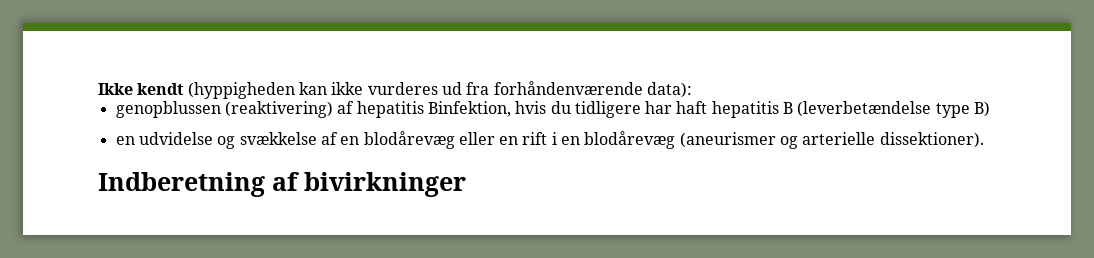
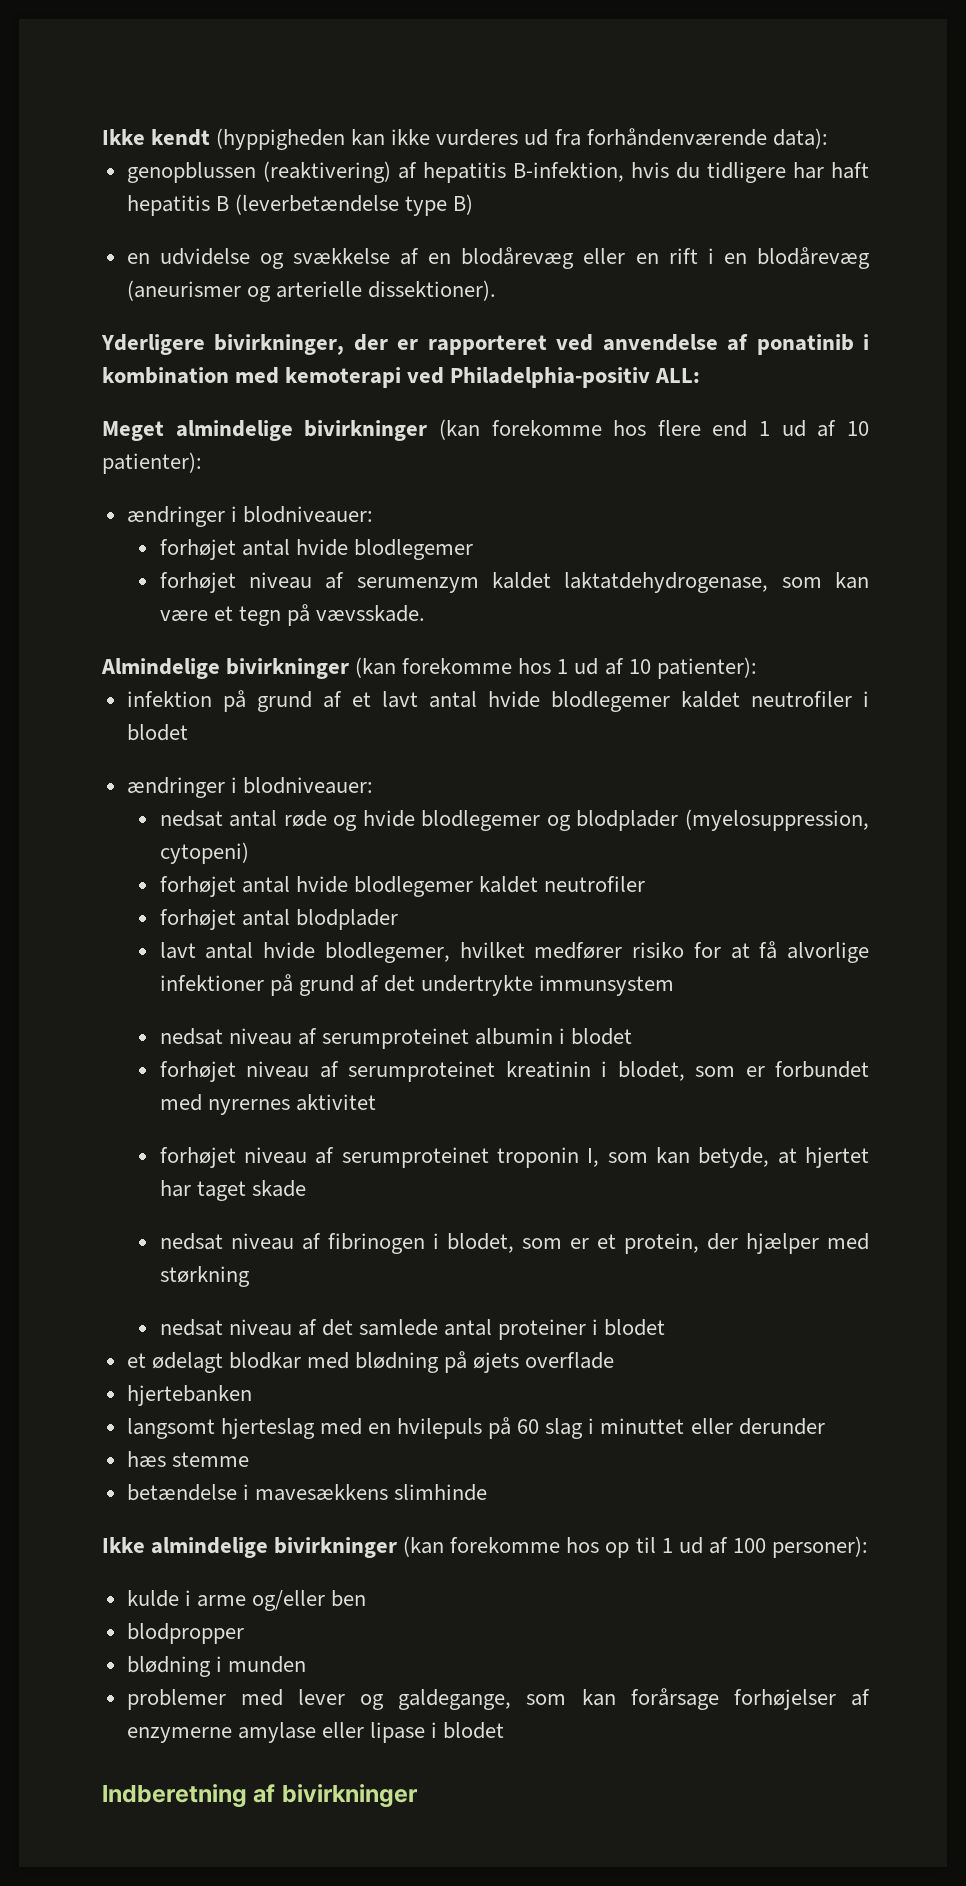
[427,101,511,117] Binfektion, -> [512,162,624,182] B-infektion,
(984, 140) none -> [101,334,870,355] [102,367,701,388] [102,419,869,441] [102,452,202,474] [126,506,373,527] [159,539,473,560] [159,572,869,593] [159,604,425,626] [101,657,757,679] [126,690,869,712] [126,724,188,741] [126,777,373,798] [159,809,869,831] [159,842,249,864] [159,876,646,897] [159,909,398,930] [159,941,869,963] [159,974,675,996] [159,1028,633,1049] [159,1061,870,1082] [159,1094,376,1115] [159,1147,870,1168] [159,1180,306,1201] [159,1233,869,1254] [159,1266,250,1287] [159,1319,666,1340] [126,1351,615,1373] [126,1385,252,1406] [126,1417,825,1439] [126,1451,249,1467] [126,1484,487,1501] [102,1536,868,1558] [126,1590,367,1611] [126,1623,244,1644] [126,1656,306,1677] [126,1688,870,1710] [126,1722,505,1743] // Yderligere bivirkninger, der er rapporteret ved anvendelse af ponatinib i kombination med kemoterapi ved Philadelphia-positiv ALL: // Meget almindelige bivirkninger (kan forekomme hos flere end 1 ud af 10 patienter): // ændringer i blodniveauer: // forhøjet antal hvide blodlegemer // forhøjet niveau af serumenzym kaldet laktatdehydrogenase, som kan være et tegn på vævsskade. // Almindelige bivirkninger (kan forekomme hos 1 ud af 10 patienter): // infektion på grund af et lavt antal hvide blodlegemer kaldet neutrofiler i blodet // ændringer i blodniveauer: // nedsat antal røde og hvide blodlegemer og blodplader (myelosuppression, cytopeni) // forhøjet antal hvide blodlegemer kaldet neutrofiler // forhøjet antal blodplader // lavt antal hvide blodlegemer, hvilket medfører risiko for at få alvorlige infektioner på grund af det undertrykte immunsystem // nedsat niveau af serumproteinet albumin i blodet // forhøjet niveau af serumproteinet kreatinin i blodet, som er forbundet med nyrernes aktivitet // forhøjet niveau af serumproteinet troponin I, som kan betyde, at hjertet har taget skade // nedsat niveau af fibrinogen i blodet, som er et protein, der hjælper med størkning // nedsat niveau af det samlede antal proteiner i blodet // et ødelagt blodkar med blødning på øjets overflade // hjertebanken // langsomt hjerteslag med en hvilepuls på 60 slag i minuttet eller derunder // hæs stemme // betændelse i mavesækkens slimhinde // Ikke almindelige bivirkninger (kan forekomme hos op til 1 ud af 100 personer): // kulde i arme og/eller ben // blodpropper // blødning i munden // problemer med lever og galdegange, som kan forårsage forhøjelser af enzymerne amylase eller lipase i blodet

